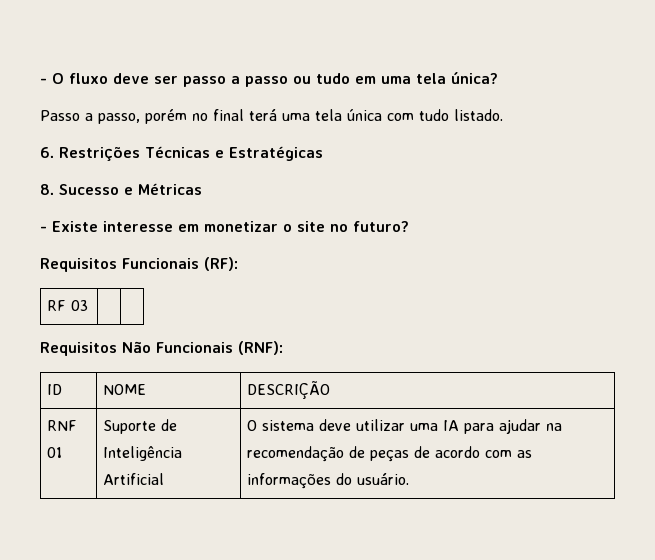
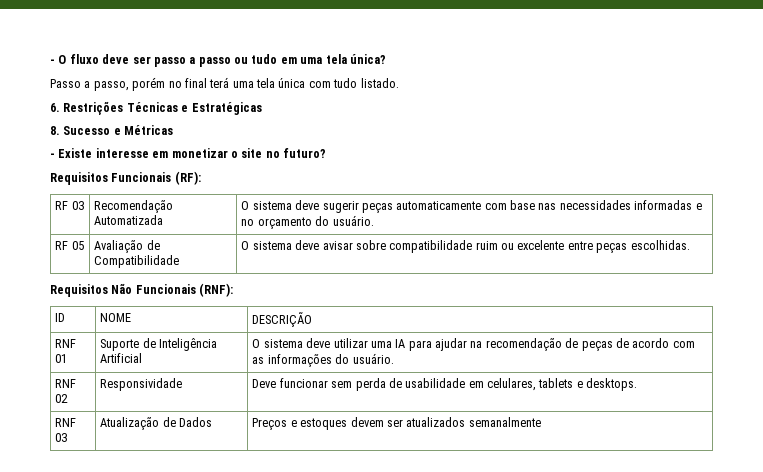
(89, 305) | -> [94,200,174,213] [94,215,164,225] [241,200,702,213] [241,215,374,229] [55,241,84,250] [94,240,160,253] [94,255,180,268] [241,240,690,253] Recomendação Automatizada | O sistema deve sugerir peças automaticamente com base nas necessidades informadas e no orçamento do usuário. // RF 05 | Avaliação de Compatibilidade | O sistema deve avisar sobre compatibilidade ruim ou excelente entre peças escolhidas.
(410, 479) none -> [55,379,77,388] [55,394,69,403] [100,378,183,391] [252,378,638,391] [55,418,77,427] [55,433,68,442] [100,417,213,430] [252,417,541,430] // RNF 02 | Responsividade | Deve funcionar sem perda de usabilidade em celulares, tablets e desktops. // RNF 03 | Atualização de Dados | Preços e estoques devem ser atualizados semanalmente

